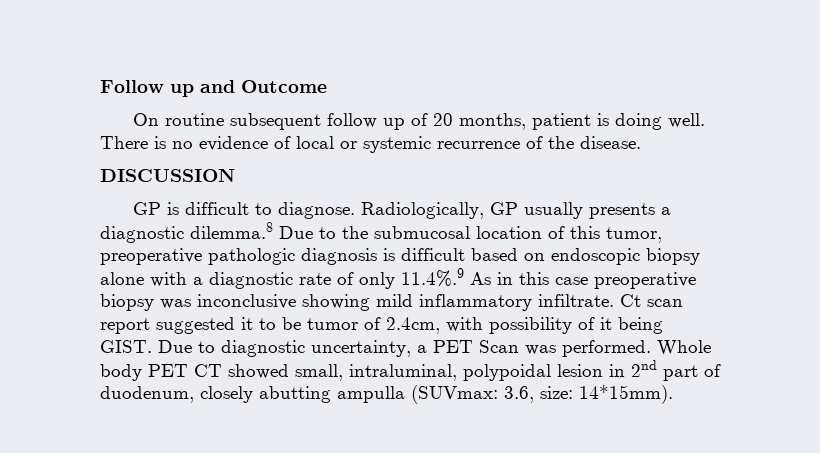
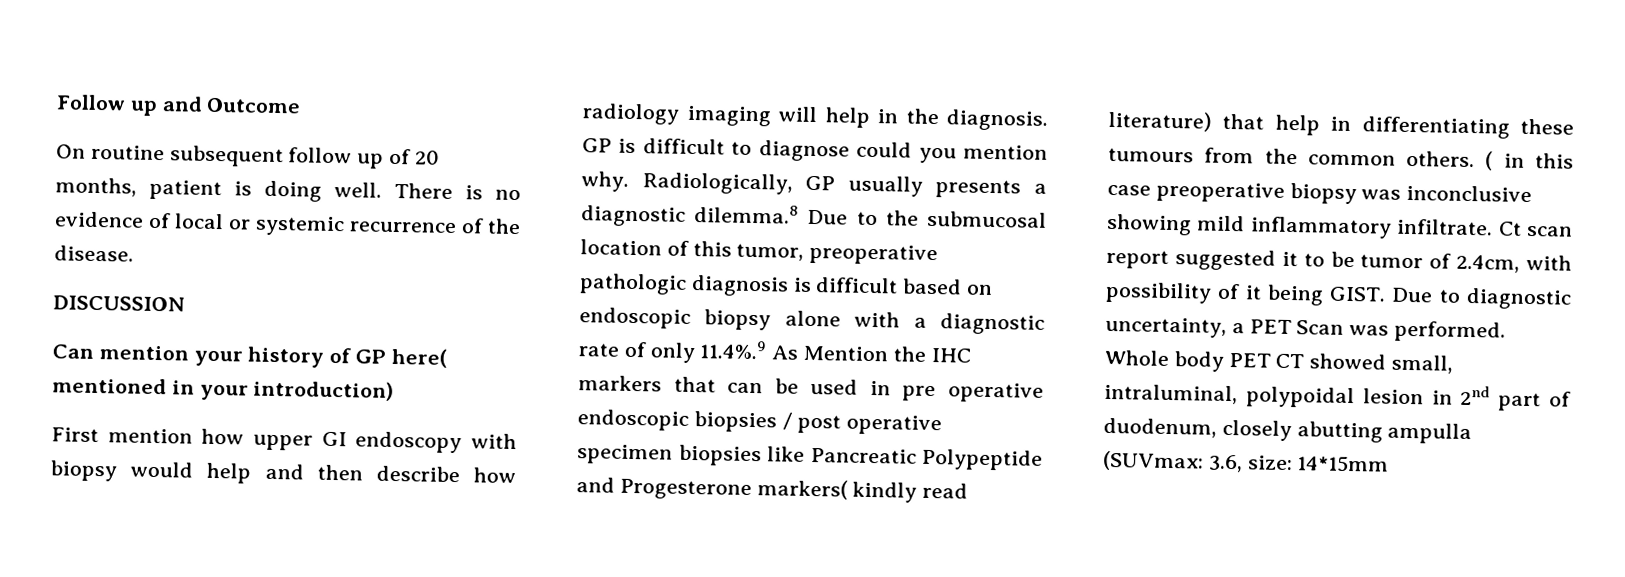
[133,202,356,219] GP is difficult to diagnose. -> [52,344,447,368] [52,377,395,402] [51,427,517,454] [50,460,516,484] [582,103,1049,131] [582,138,1048,164] [581,171,629,192] Can mention your history of GP here( mentioned in your introduction) // First mention how upper GI endoscopy with biopsy would help and then describe how radiology imaging will help in the diagnosis. GP is difficult to diagnose could you mention why.
(491, 278) none -> [803,345,972,363] [578,375,1044,403] [577,409,943,436] [577,444,1043,471] [576,477,969,503] [1108,110,1574,139] [1108,147,1494,171] Mention the IHC markers that can be used in pre operative endoscopic biopsies / post operative specimen biopsies like Pancreatic Polypeptide and Progesterone markers( kindly read literature) that help in differentiating these tumours from the common others. (
[579,385,673,404] 14*15mm). -> [1297,455,1390,473] 14*15mm

